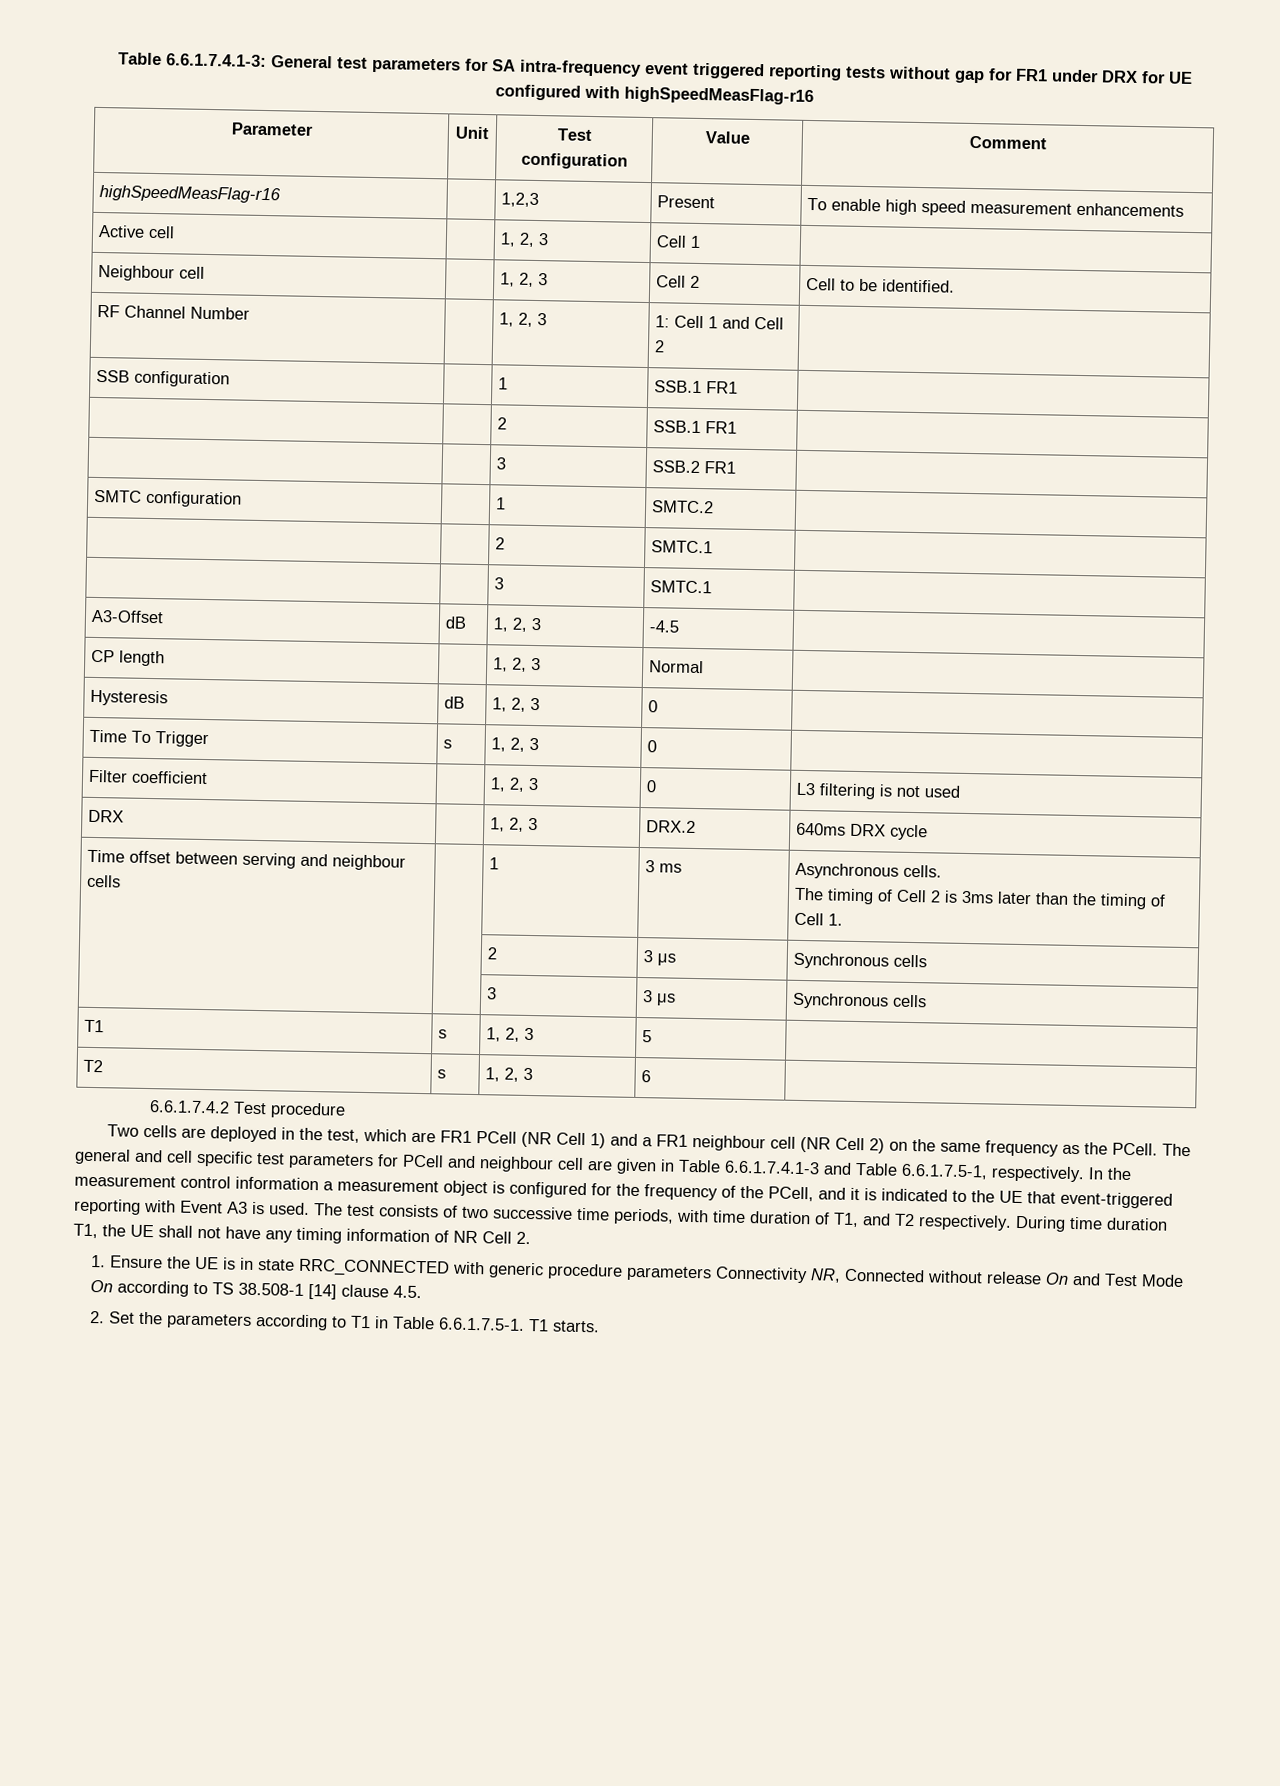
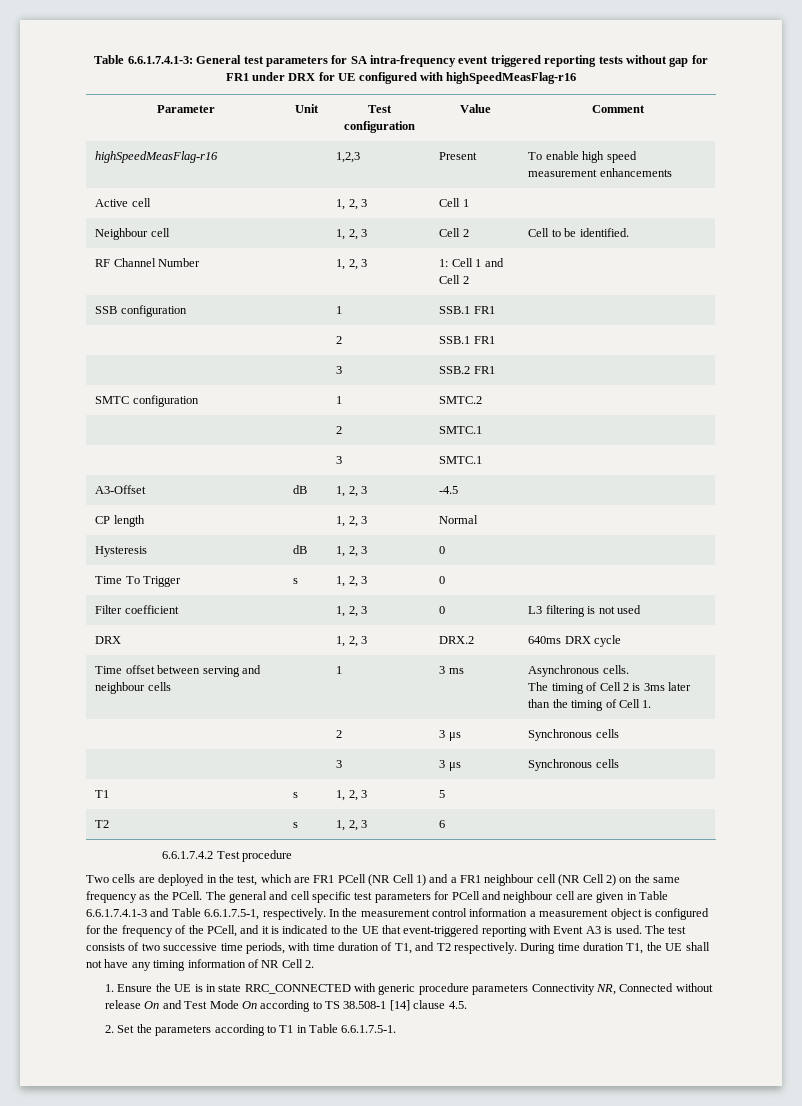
[528,1319,601,1333] T1 starts. -> (397, 1029) none

